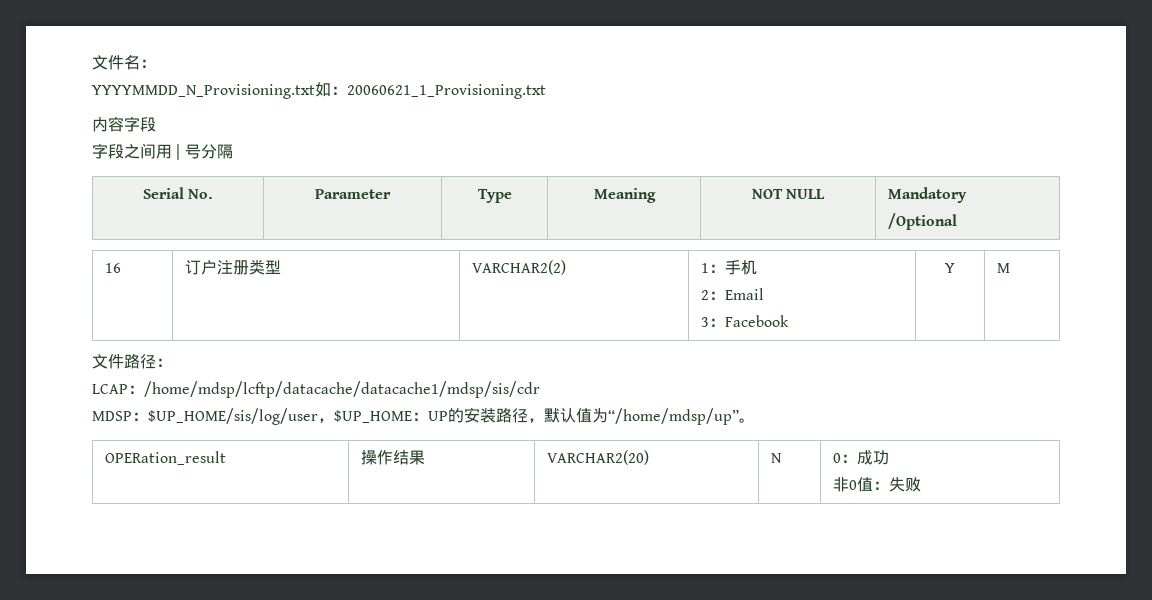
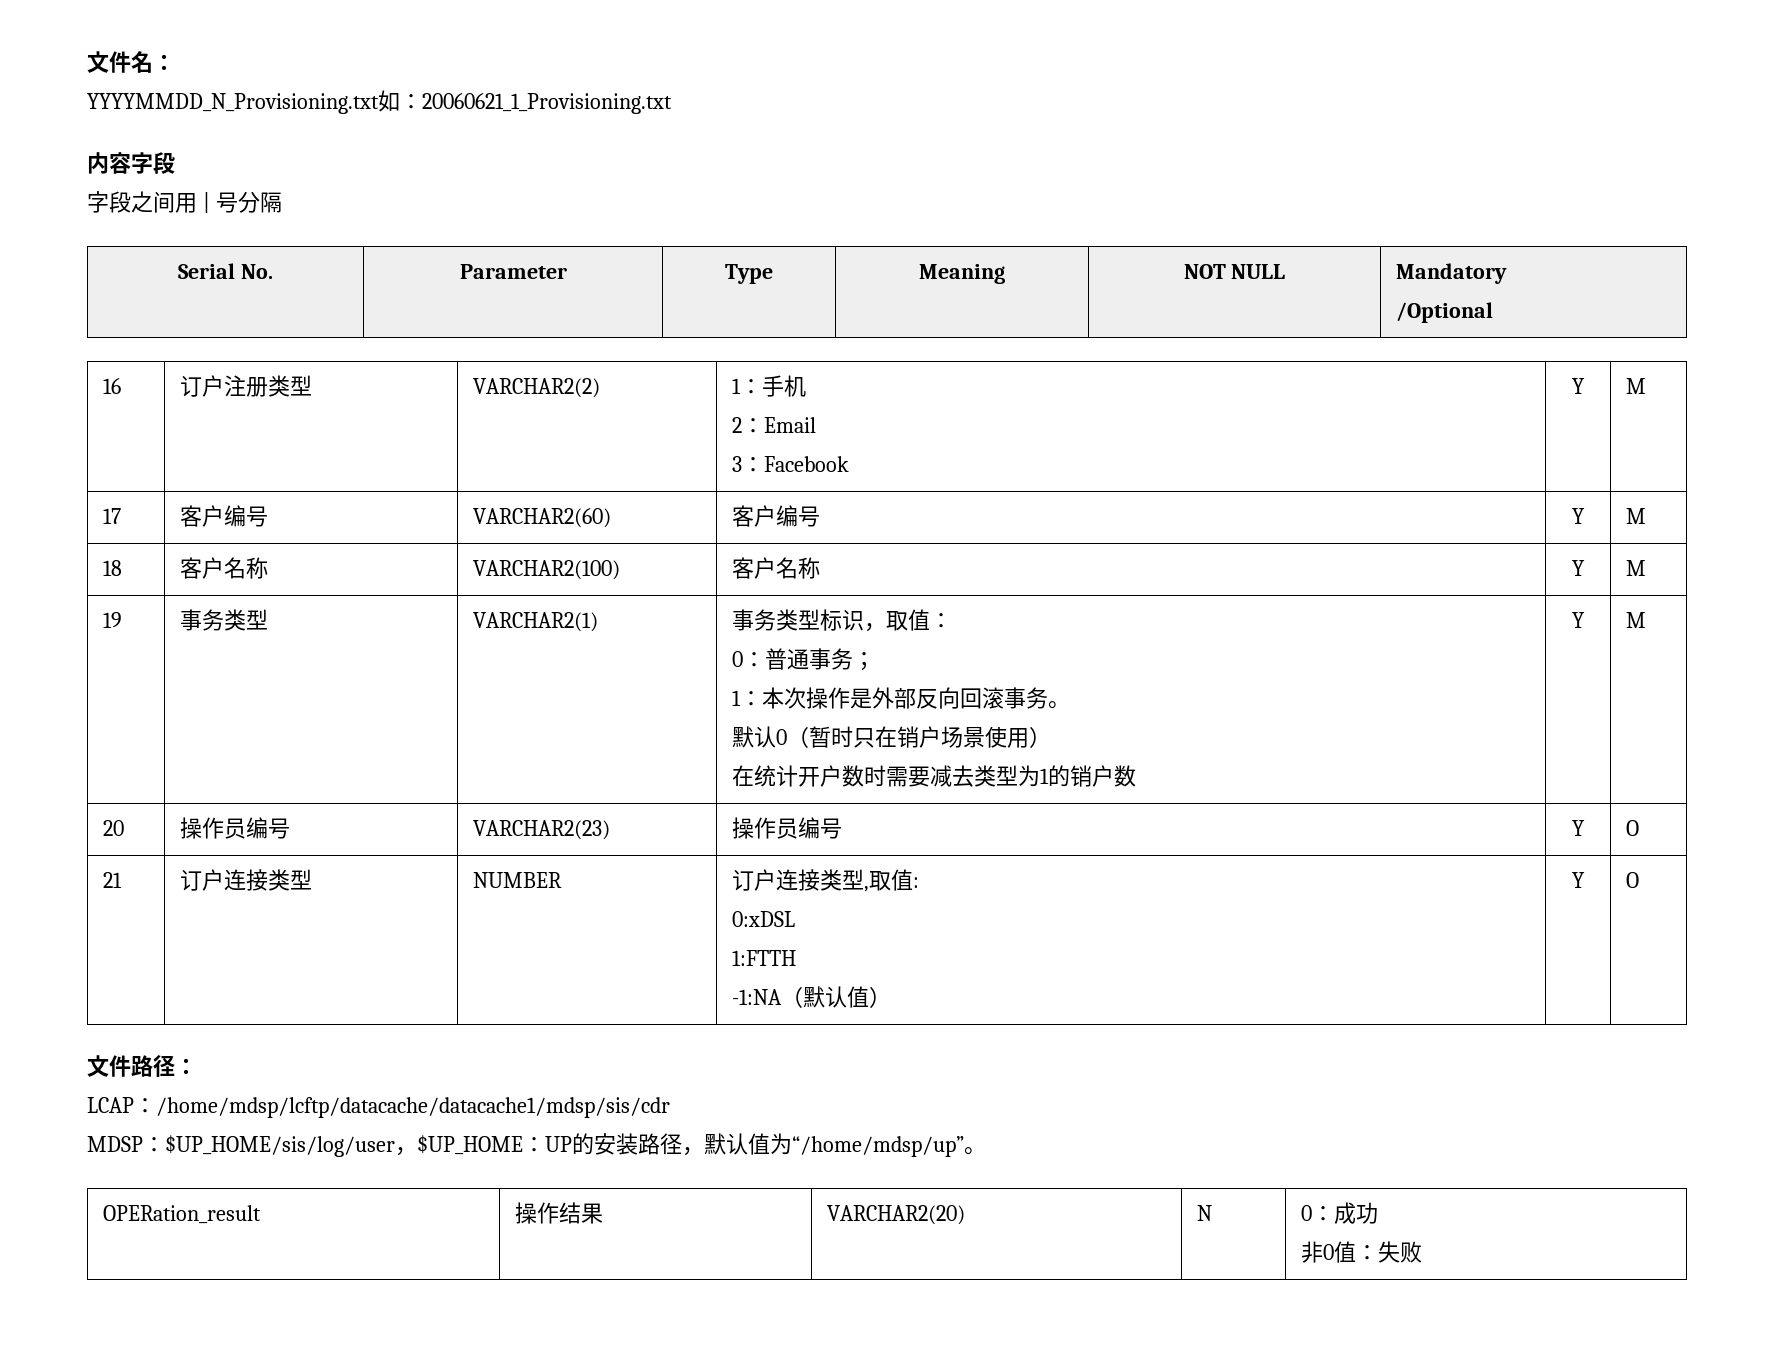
(1010, 268) none -> [102,508,121,524] [179,505,268,527] [472,508,611,528] [731,505,820,527] [1572,508,1585,524] [1625,508,1646,524] [102,560,122,576] [179,557,268,579] [472,560,620,580] [731,557,820,579] [1572,560,1585,576] [1625,560,1646,576] [102,612,122,628] [179,609,268,631] [472,612,598,632] [731,609,952,632] [731,648,875,671] [731,687,1070,709] [731,726,1051,748] [731,765,1136,787] [1572,612,1585,628] [1625,612,1646,628] [102,820,124,836] [179,817,290,839] [472,820,610,840] [731,817,842,839] [1572,820,1585,836] [1625,820,1639,836] [102,872,122,888] [179,869,312,891] [472,872,562,888] [731,869,919,892] [731,911,795,927] [731,950,796,966] [731,986,891,1008] [1572,872,1585,888] [1625,872,1639,888] // 17 | 客户编号 | VARCHAR2(60) | 客户编号 | Y | M // 18 | 客户名称 | VARCHAR2(100) | 客户名称 | Y | M // 19 | 事务类型 | VARCHAR2(1) | 事务类型标识，取值： // 0：普通事务； // 1：本次操作是外部反向回滚事务。 // 默认0（暂时只在销户场景使用） // 在统计开户数时需要减去类型为1的销户数 | Y | M // 20 | 操作员编号 | VARCHAR2(23) | 操作员编号 | Y | O // 21 | 订户连接类型 | NUMBER | 订户连接类型,取值: // 0:xDSL // 1:FTTH // -1:NA（默认值） | Y | O

